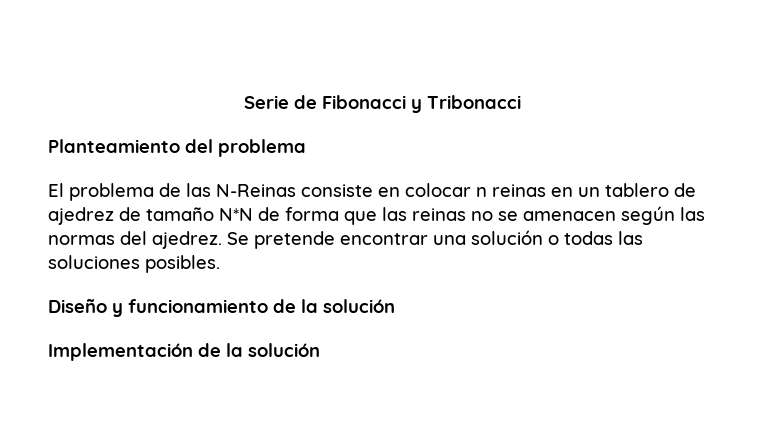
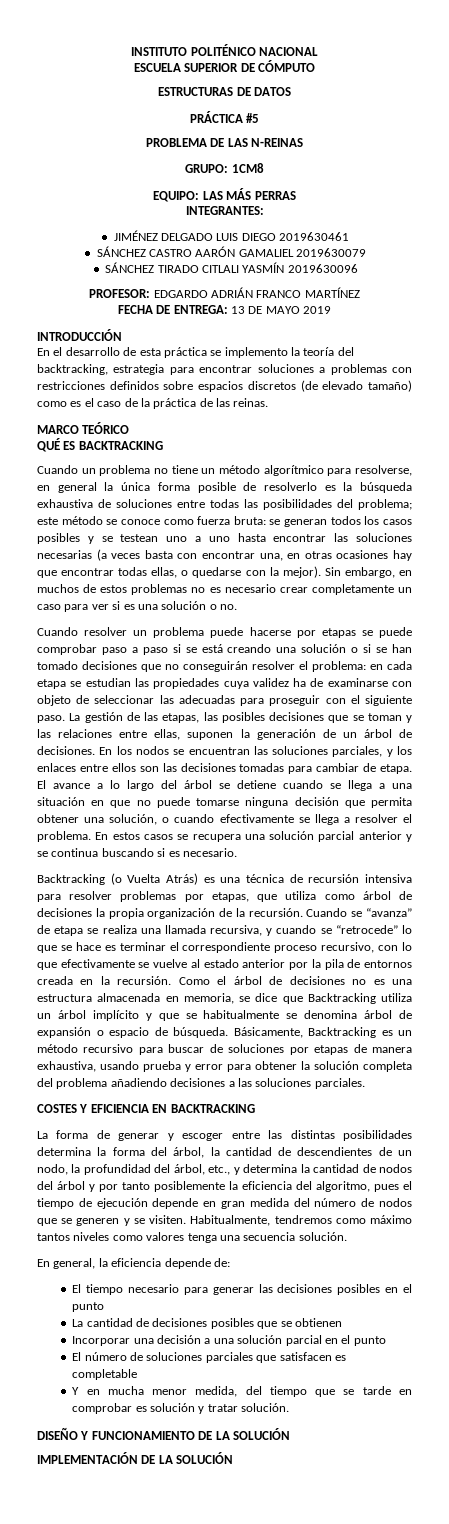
[243,95,521,113] [48,139,306,157] [48,183,696,201] [48,206,705,225] [48,230,643,249] [48,255,220,273] [48,299,395,317] [48,343,320,361] Serie de Fibonacci y Tribonacci // Planteamiento del problema // El problema de las N-Reinas consiste en colocar n reinas en un tablero de ajedrez de tamaño N*N de forma que las reinas no se amenacen según las normas del ajedrez. Se pretende encontrar una solución o todas las soluciones posibles. // Diseño y funcionamiento de la solución // Implementación de la solución -> [131,44,318,56] [133,60,316,72] [158,87,291,96] [189,111,260,123] [145,138,304,147] [185,163,264,173] [153,188,296,202] [185,206,264,215] [113,230,350,241] [96,246,367,257] [105,262,358,273] [89,287,360,298] [117,305,332,314] [37,329,122,341] [37,347,354,358] [37,364,412,375] [37,380,413,392] [37,398,269,409] [37,422,130,434] [37,438,163,452] [37,465,412,476] [37,482,412,493] [37,499,412,510] [37,516,412,527] [37,533,413,544] [37,549,412,561] [37,566,412,578] [37,584,412,595] [37,601,237,612] [37,627,412,638] [37,644,412,655] [37,661,412,672] [37,678,413,689] [37,695,413,706] [37,712,412,723] [37,729,413,740] [37,746,413,757] [37,763,412,774] [37,780,412,791] [37,797,413,808] [37,814,413,825] [37,831,413,842] [37,848,237,857] [37,873,412,885] [37,891,413,902] [37,908,412,919] [37,925,413,936] [37,942,412,953] [37,959,413,970] [37,976,413,985] [37,993,412,1004] [37,1010,412,1021] [37,1027,412,1038] [37,1044,413,1055] [37,1061,412,1072] [37,1078,365,1089] [37,1104,255,1113] [37,1130,413,1141] [37,1147,413,1158] [37,1164,412,1175] [37,1181,412,1192] [37,1198,413,1209] [37,1215,413,1226] [37,1232,347,1243] [37,1258,230,1269] [72,1284,412,1295] [72,1302,105,1312] [72,1318,342,1329] [72,1335,386,1346] [72,1352,346,1363] [72,1369,138,1380] [72,1386,412,1397] [72,1403,290,1414] [37,1427,290,1440] [37,1452,234,1464] INSTITUTO POLITÉNICO NACIONAL // ESCUELA SUPERIOR DE CÓMPUTO // ESTRUCTURAS DE DATOS // PRÁCTICA #5 // PROBLEMA DE LAS N-REINAS // GRUPO: 1CM8 // EQUIPO: LAS MÁS PERRAS // INTEGRANTES: // JIMÉNEZ DELGADO LUIS DIEGO 2019630461 // SÁNCHEZ CASTRO AARÓN GAMALIEL 2019630079 // SÁNCHEZ TIRADO CITLALI YASMÍN 2019630096 // PROFESOR: EDGARDO ADRIÁN FRANCO MARTÍNEZ // FECHA DE ENTREGA: 13 DE MAYO 2019 // INTRODUCCIÓN // En el desarrollo de esta práctica se implemento la teoría del backtracking, estrategia para encontrar soluciones a problemas con restricciones definidos sobre espacios discretos (de elevado tamaño) como es el caso de la práctica de las reinas. // MARCO TEÓRICO // QUÉ ES BACKTRACKING // Cuando un problema no tiene un método algorítmico para resolverse, en general la única forma posible de resolverlo es la búsqueda exhaustiva de soluciones entre todas las posibilidades del problema; este método se conoce como fuerza bruta: se generan todos los casos posibles y se testean uno a uno hasta encontrar las soluciones necesarias (a veces basta con encontrar una, en otras ocasiones hay que encontrar todas ellas, o quedarse con la mejor). Sin embargo, en muchos de estos problemas no es necesario crear completamente un caso para ver si es una solución o no. // Cuando resolver un problema puede hacerse por etapas se puede comprobar paso a paso si se está creando una solución o si se han tomado decisiones que no conseguirán resolver el problema: en cada etapa se estudian las propiedades cuya validez ha de examinarse con objeto de seleccionar las adecuadas para proseguir con el siguiente paso. La gestión de las etapas, las posibles decisiones que se toman y las relaciones entre ellas, suponen la generación de un árbol de decisiones. En los nodos se encuentran las soluciones parciales, y los enlaces entre ellos son las decisiones tomadas para cambiar de etapa. El avance a lo largo del árbol se detiene cuando se llega a una situación en que no puede tomarse ninguna decisión que permita obtener una solución, o cuando efectivamente se llega a resolver el problema. En estos casos se recupera una solución parcial anterior y se continua buscando si es necesario. // Backtracking (o Vuelta Atrás) es una técnica de recursión intensiva para resolver problemas por etapas, que utiliza como árbol de decisiones la propia organización de la recursión. Cuando se “avanza” de etapa se realiza una llamada recursiva, y cuando se “retrocede” lo que se hace es terminar el correspondiente proceso recursivo, con lo que efectivamente se vuelve al estado anterior por la pila de entornos creada en la recursión. Como el árbol de decisiones no es una estructura almacenada en memoria, se dice que Backtracking utiliza un árbol implícito y que se habitualmente se denomina árbol de expansión o espacio de búsqueda. Básicamente, Backtracking es un método recursivo para buscar de soluciones por etapas de manera exhaustiva, usando prueba y error para obtener la solución completa del problema añadiendo decisiones a las soluciones parciales. // COSTES Y EFICIENCIA EN BACKTRACKING // La forma de generar y escoger entre las distintas posibilidades determina la forma del árbol, la cantidad de descendientes de un nodo, la profundidad del árbol, etc., y determina la cantidad de nodos del árbol y por tanto posiblemente la eficiencia del algoritmo, pues el tiempo de ejecución depende en gran medida del número de nodos que se generen y se visiten. Habitualmente, tendremos como máximo tantos niveles como valores tenga una secuencia solución. // En general, la eficiencia depende de: // El tiempo necesario para generar las decisiones posibles en el punto // La cantidad de decisiones posibles que se obtienen // Incorporar una decisión a una solución parcial en el punto // El número de soluciones parciales que satisfacen es completable // Y en mucha menor medida, del tiempo que se tarde en comprobar es solución y tratar solución. // DISEÑO Y FUNCIONAMIENTO DE LA SOLUCIÓN // IMPLEMENTACIÓN DE LA SOLUCIÓN

